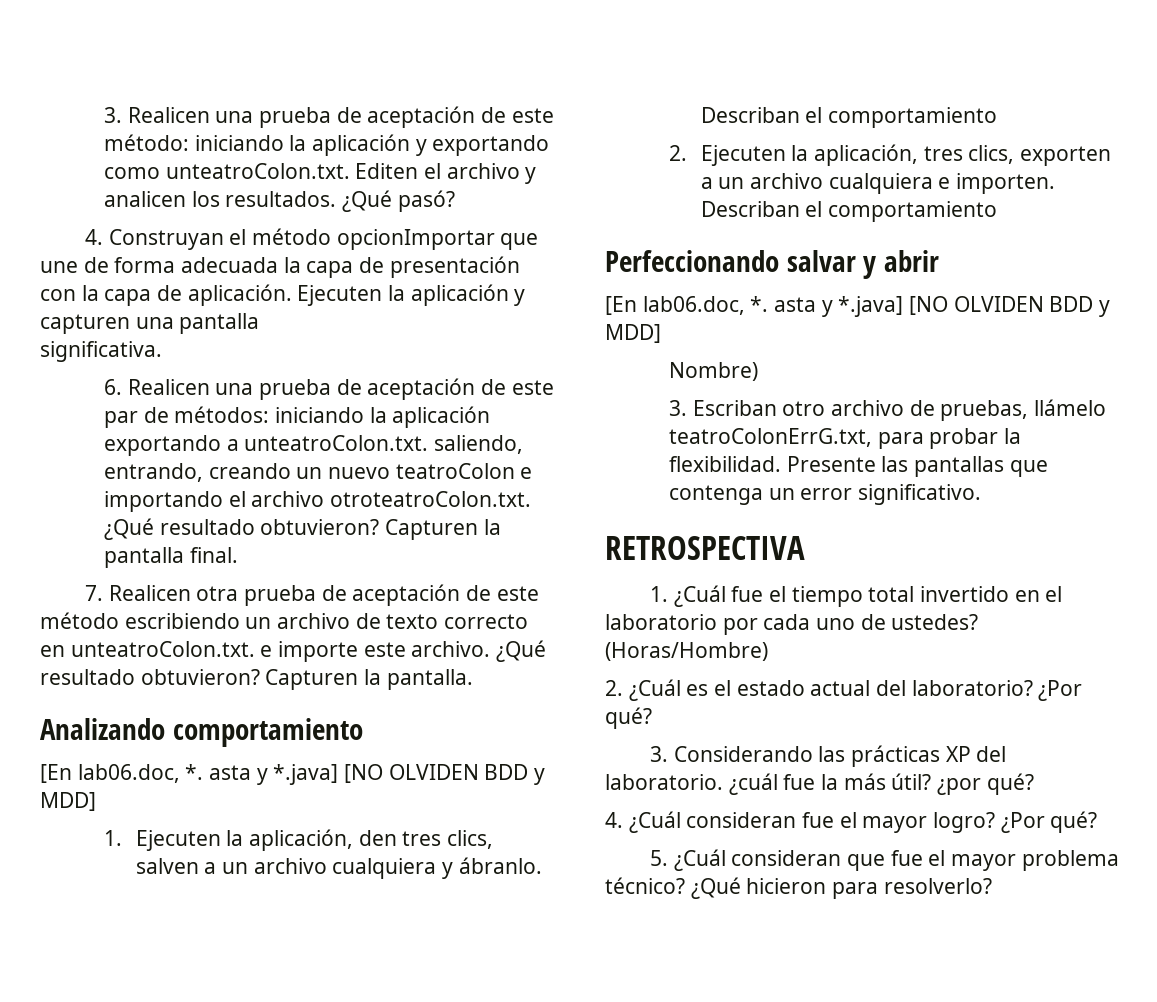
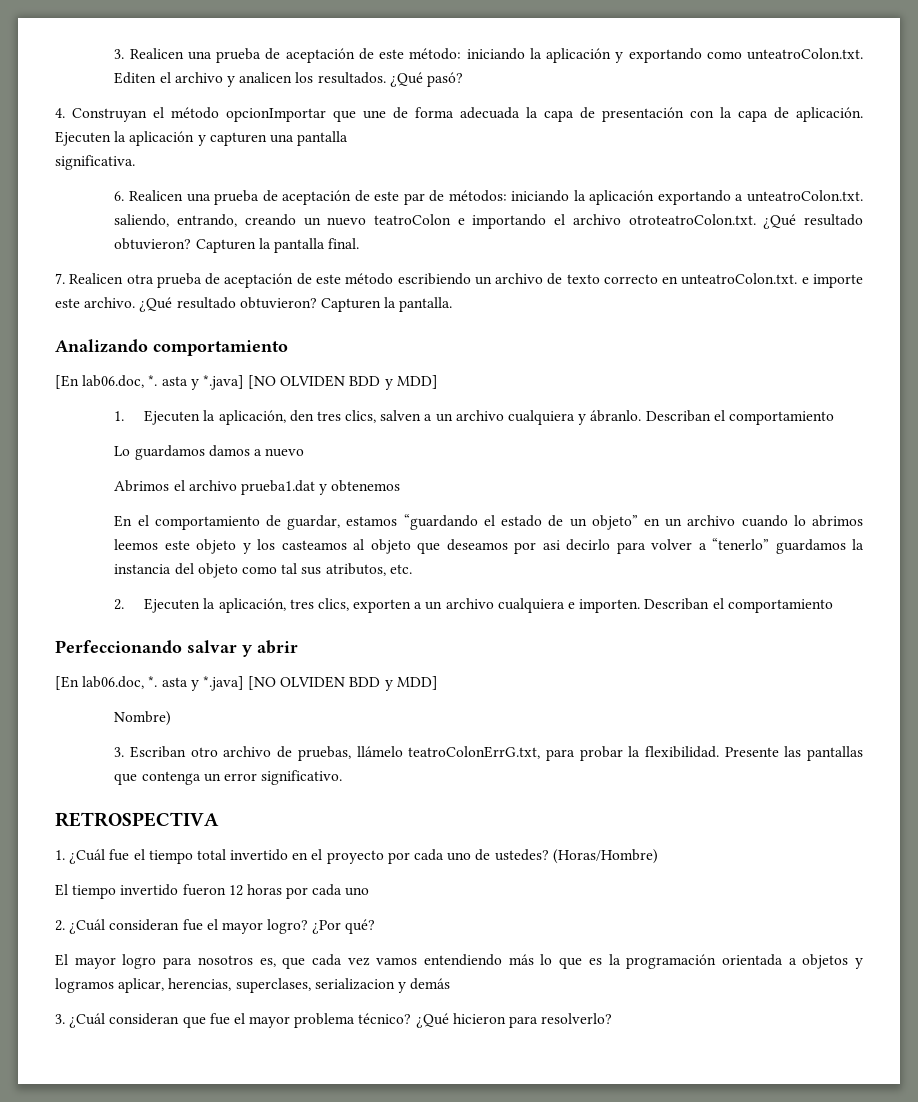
(998, 117) none -> [114,445,305,460] [114,480,401,495] [114,514,864,530] [114,538,864,554] [114,563,412,578] // Lo guardamos damos a nuevo // Abrimos el archivo prueba1.dat y obtenemos // En el comportamiento de guardar, estamos “guardando el estado de un objeto” en un archivo cuando lo abrimos leemos este objeto y los casteamos al objeto que deseamos por asi decirlo para volver a “tenerlo” guardamos la instancia del objeto como tal sus atributos, etc.
[605,614,717,630] laboratorio -> [326,850,384,864] proyecto
[605,679,1083,701] [605,707,652,729] [649,745,1007,767] [605,773,1034,795] [605,812,623,828] 2. ¿Cuál es el estado actual del laboratorio? ¿Por qué? // 3. Considerando las prácticas XP del laboratorio. ¿cuál fue la más útil? ¿por qué? // 4. -> [55,884,370,899] [55,920,65,931] El tiempo invertido fueron 12 horas por cada uno // 2.
[649,850,668,866] 5. -> [55,954,864,969] [55,978,451,993] [55,1014,65,1024] El mayor logro para nosotros es, que cada vez vamos entendiendo más lo que es la programación orientada a objetos y logramos aplicar, herencias, superclases, serializacion y demás // 3.

